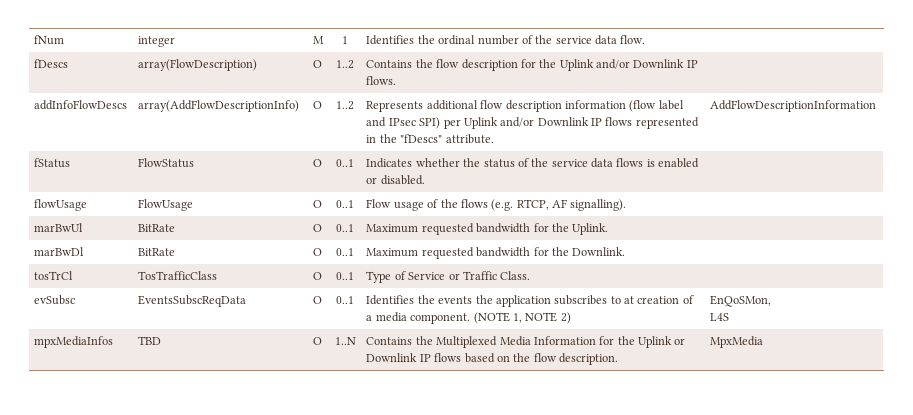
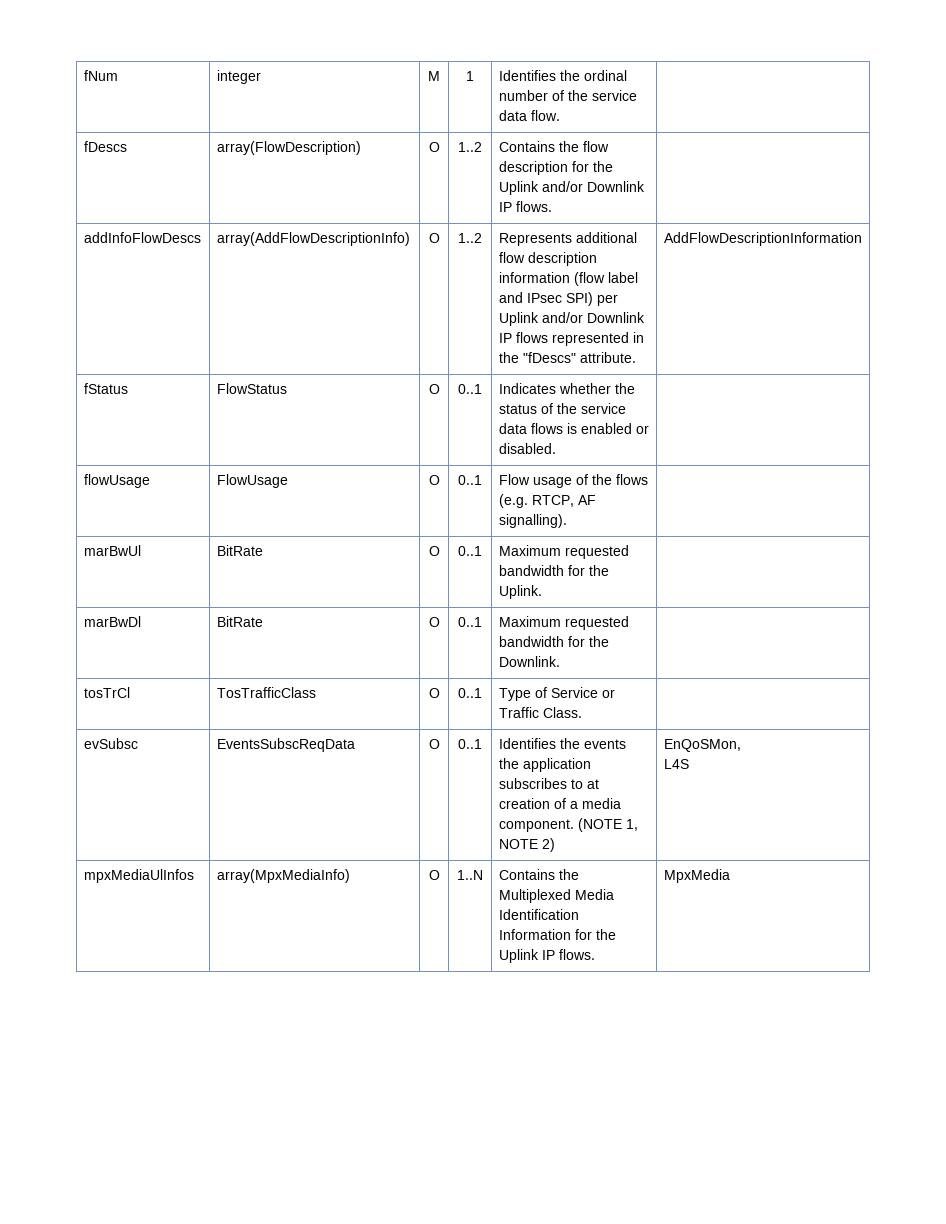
[34,336,114,348] [138,336,162,345] mpxMediaInfos | TBD -> [83,869,194,883] [216,869,350,883] mpxMediaUlInfos | array(MpxMediaInfo)
(531, 341) none -> [498,909,579,920] Identification
[674,338,686,345] [366,353,619,365] or Downlink IP flows based on the flow description. -> [541,949,595,960] IP flows.

